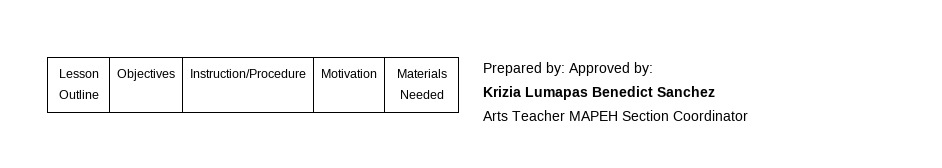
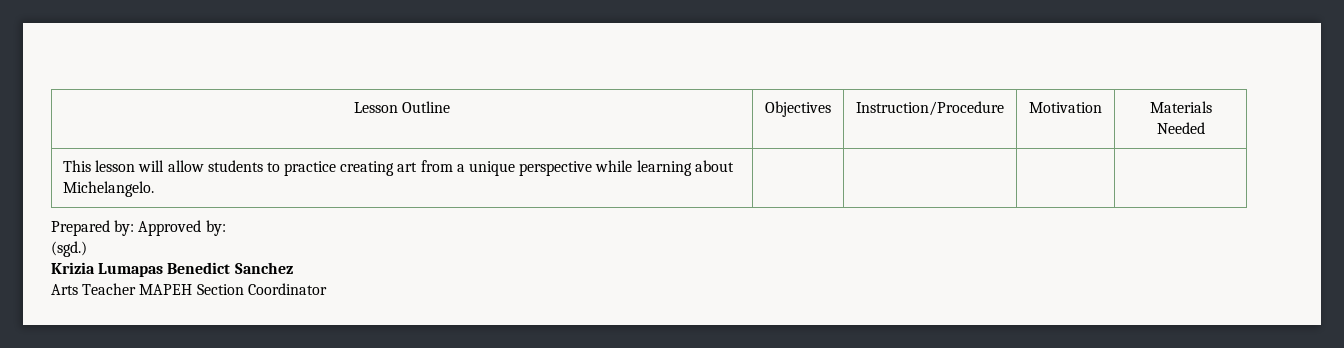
(444, 94) none -> [62,160,734,176] [62,181,154,197] // This lesson will allow students to practice creating art from a unique perspective while learning about Michelangelo. | | | |
(653, 69) none -> [51,241,87,257] // (sgd.)

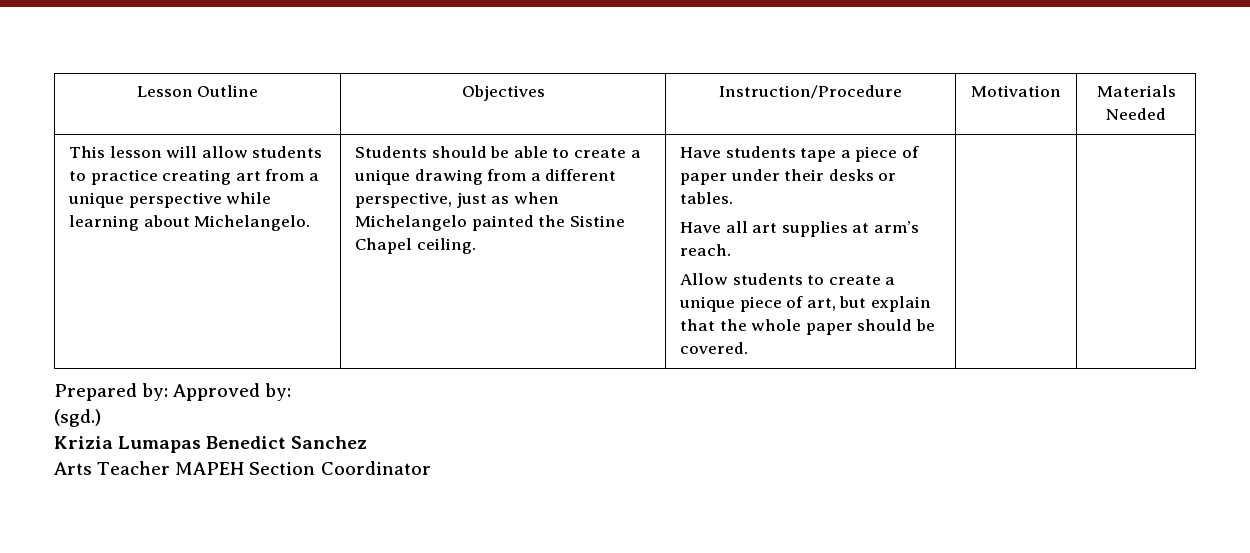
(154, 189) | -> [355,146,641,158] [354,169,617,185] [355,192,559,208] [355,215,625,231] [355,238,476,254] [680,146,920,162] [680,169,897,185] [680,192,734,204] [680,221,920,237] [680,244,732,256] [680,273,896,285] [679,296,932,312] [680,319,936,335] [680,342,749,354] Students should be able to create a unique drawing from a different perspective, just as when Michelangelo painted the Sistine Chapel ceiling. | Have students tape a piece of paper under their desks or tables. // Have all art supplies at arm’s reach. // Allow students to create a unique piece of art, but explain that the whole paper should be covered.

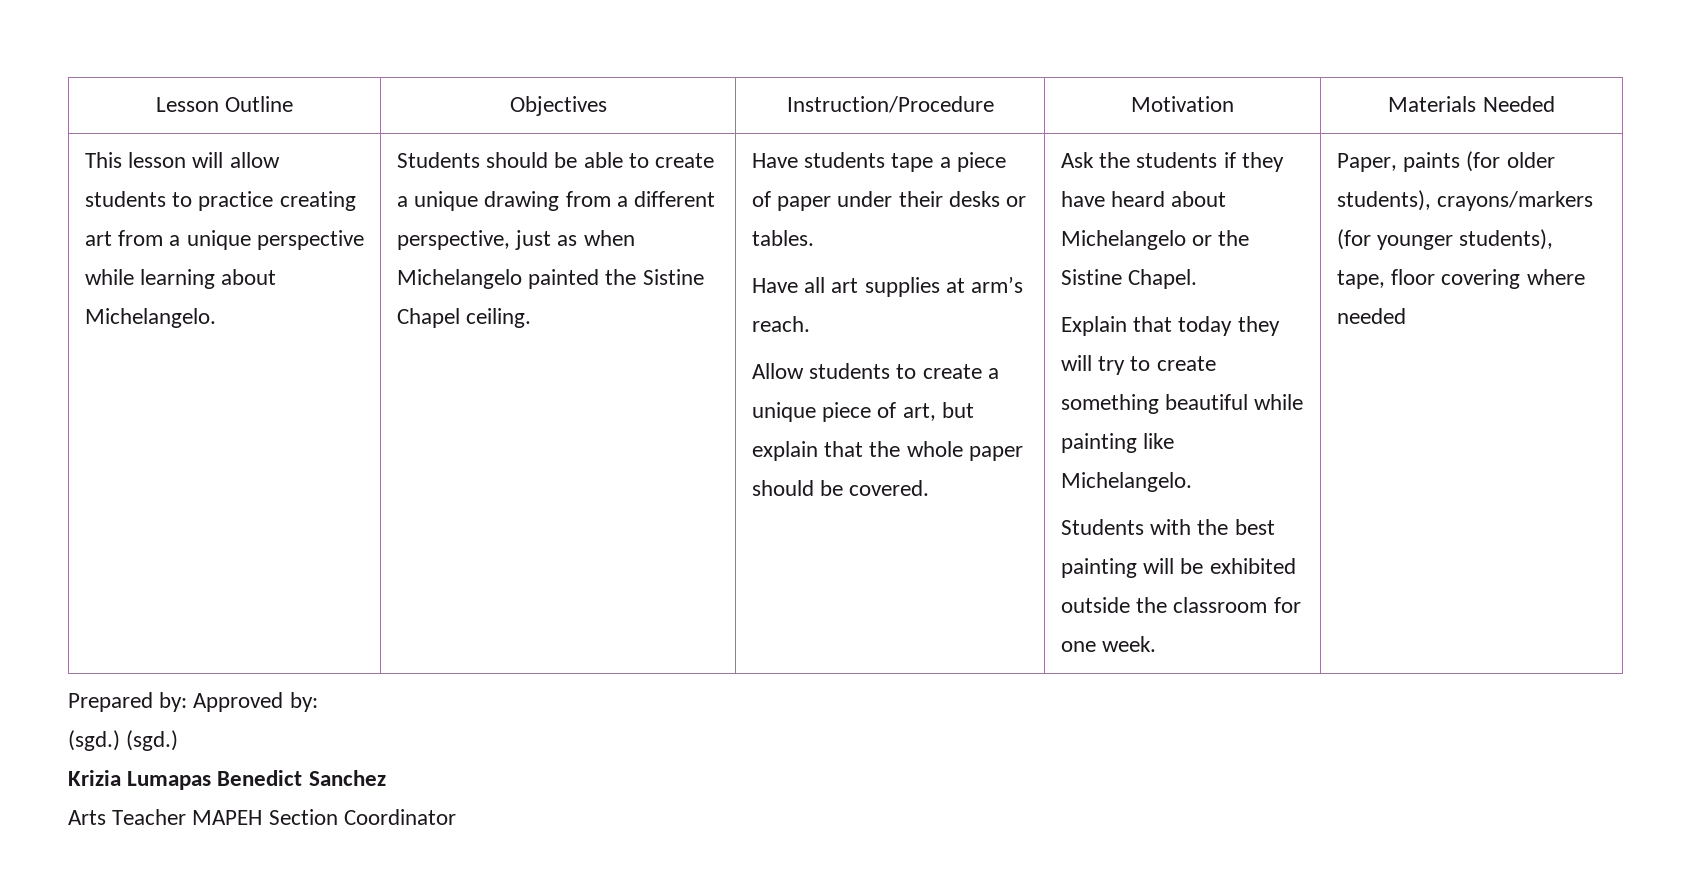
(749, 348) | -> [1060,152,1284,172] [1060,191,1227,207] [1060,230,1250,250] [1060,269,1198,289] [1060,316,1280,336] [1060,355,1216,375] [1060,394,1304,414] [1060,433,1175,453] [1060,472,1192,492] [1060,519,1275,535] [1060,558,1296,578] [1060,597,1301,613] [1060,636,1157,652] [1336,151,1555,172] [1336,190,1594,211] [1336,229,1554,250] [1336,269,1585,289] [1336,308,1406,324] Ask the students if they have heard about Michelangelo or the Sistine Chapel. // Explain that today they will try to create something beautiful while painting like Michelangelo. // Students with the best painting will be exhibited outside the classroom for one week. | Paper, paints (for older students), crayons/markers (for younger students), tape, floor covering where needed
(101, 418) none -> [126,730,179,751] (sgd.)

